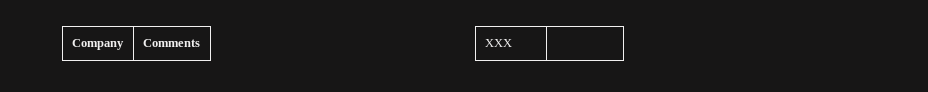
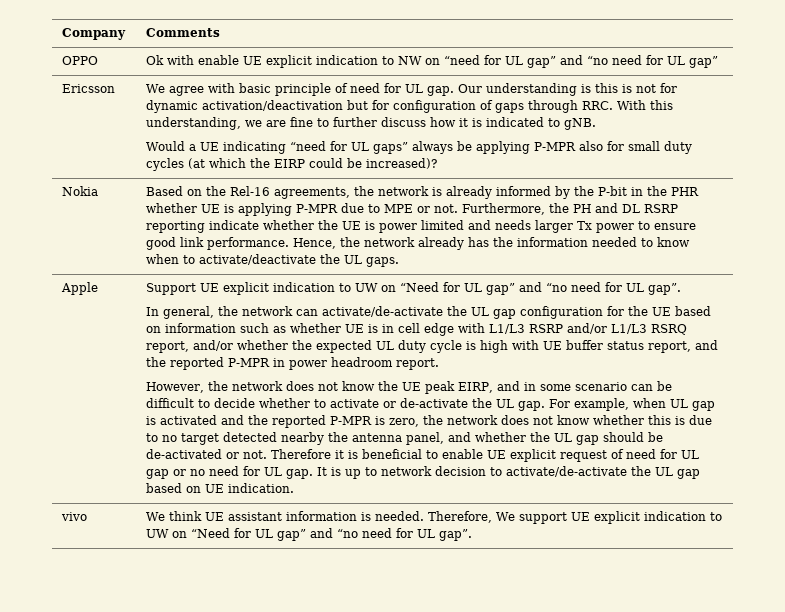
[484,39,512,47] XXX | -> [62,56,99,65] [146,55,719,68] [62,84,116,93] [146,83,678,96] [146,100,674,113] [146,117,597,130] [146,141,693,154] [146,158,438,171] [62,186,99,196] [146,186,700,199] [146,203,679,216] [146,220,697,233] [146,237,691,250] [146,254,400,267] [61,282,99,295] [146,282,682,295] [146,306,712,319] [146,323,688,336] [146,340,719,353] [146,357,440,370] [146,381,673,394] [146,398,716,411] [146,415,713,428] [146,432,664,445] [146,449,700,462] [146,466,701,479] [146,483,295,493] [61,512,88,521] [146,511,723,524] [146,528,473,541] OPPO | Ok with enable UE explicit indication to NW on “need for UL gap” and “no need for UL gap” // Ericsson | We agree with basic principle of need for UL gap. Our understanding is this is not for dynamic activation/deactivation but for configuration of gaps through RRC. With this understanding, we are fine to further discuss how it is indicated to gNB. // Would a UE indicating “need for UL gaps” always be applying P-MPR also for small duty cycles (at which the EIRP could be increased)? // Nokia | Based on the Rel-16 agreements, the network is already informed by the P-bit in the PHR whether UE is applying P-MPR due to MPE or not. Furthermore, the PH and DL RSRP reporting indicate whether the UE is power limited and needs larger Tx power to ensure good link performance. Hence, the network already has the information needed to know when to activate/deactivate the UL gaps. // Apple | Support UE explicit indication to UW on “Need for UL gap” and “no need for UL gap”. // In general, the network can activate/de-activate the UL gap configuration for the UE based on information such as whether UE is in cell edge with L1/L3 RSRP and/or L1/L3 RSRQ report, and/or whether the expected UL duty cycle is high with UE buffer status report, and the reported P-MPR in power headroom report. // However, the network does not know the UE peak EIRP, and in some scenario can be difficult to decide whether to activate or de-activate the UL gap. For example, when UL gap is activated and the reported P-MPR is zero, the network does not know whether this is due to no target detected nearby the antenna panel, and whether the UL gap should be de-activated or not. Therefore it is beneficial to enable UE explicit request of need for UL gap or no need for UL gap. It is up to network decision to activate/de-activate the UL gap based on UE indication. // vivo | We think UE assistant information is needed. Therefore, We support UE explicit indication to UW on “Need for UL gap” and “no need for UL gap”.

